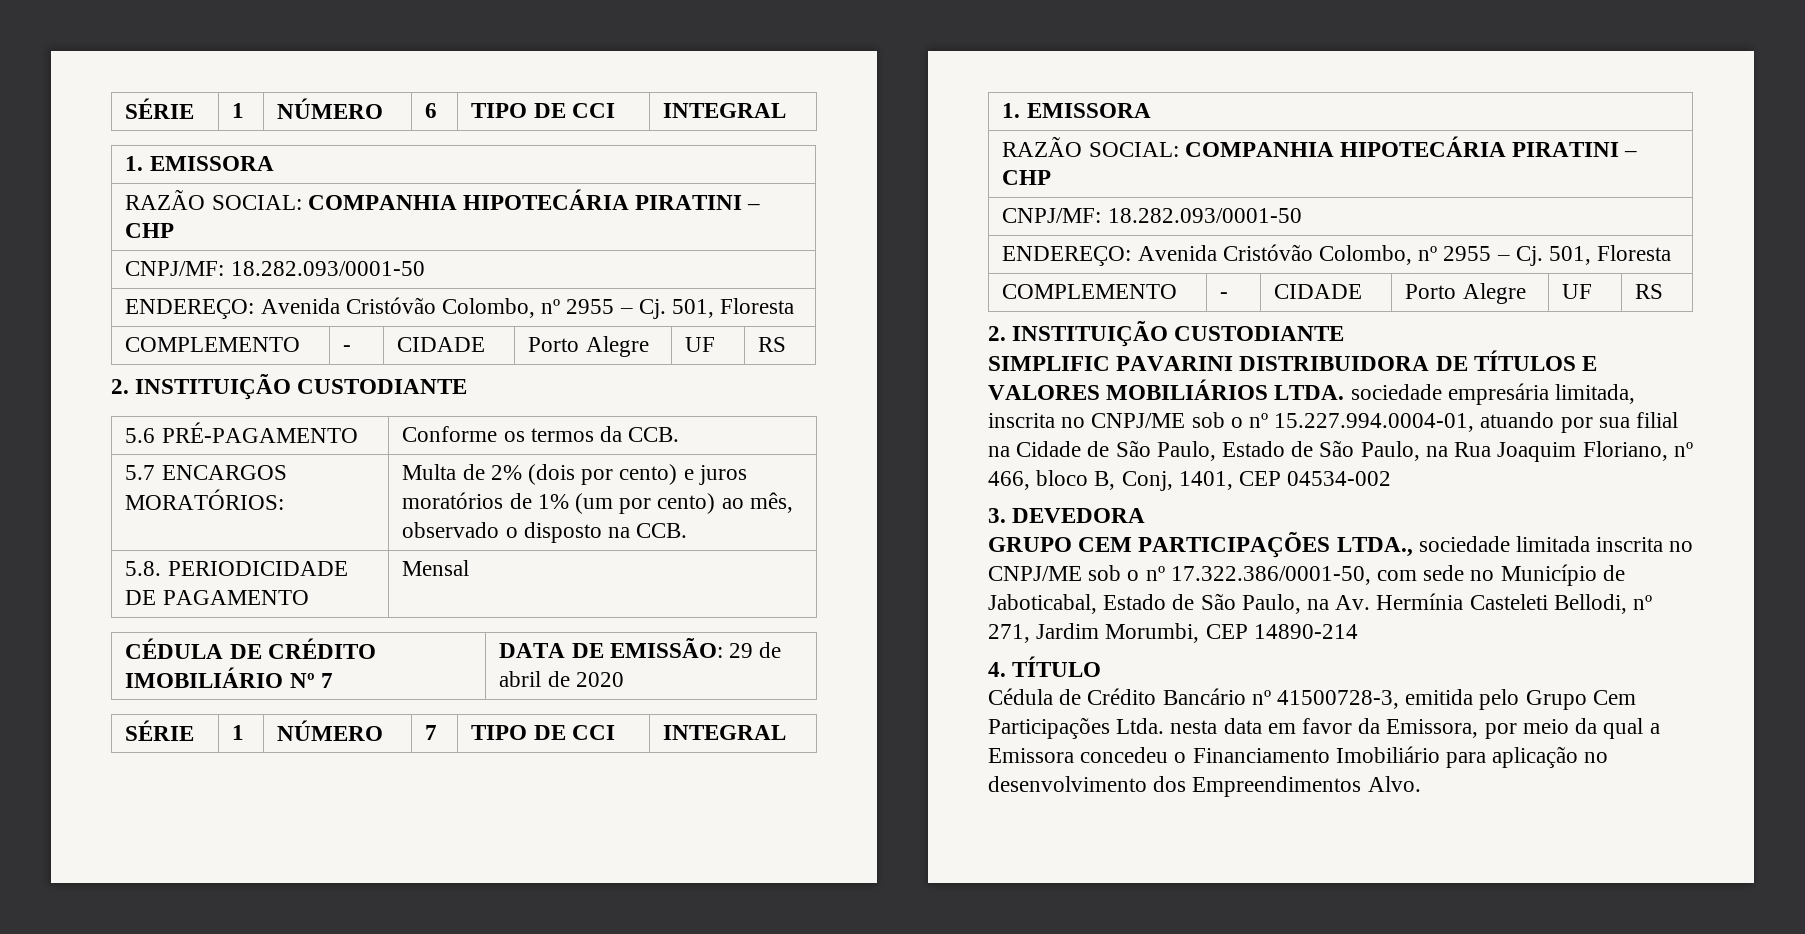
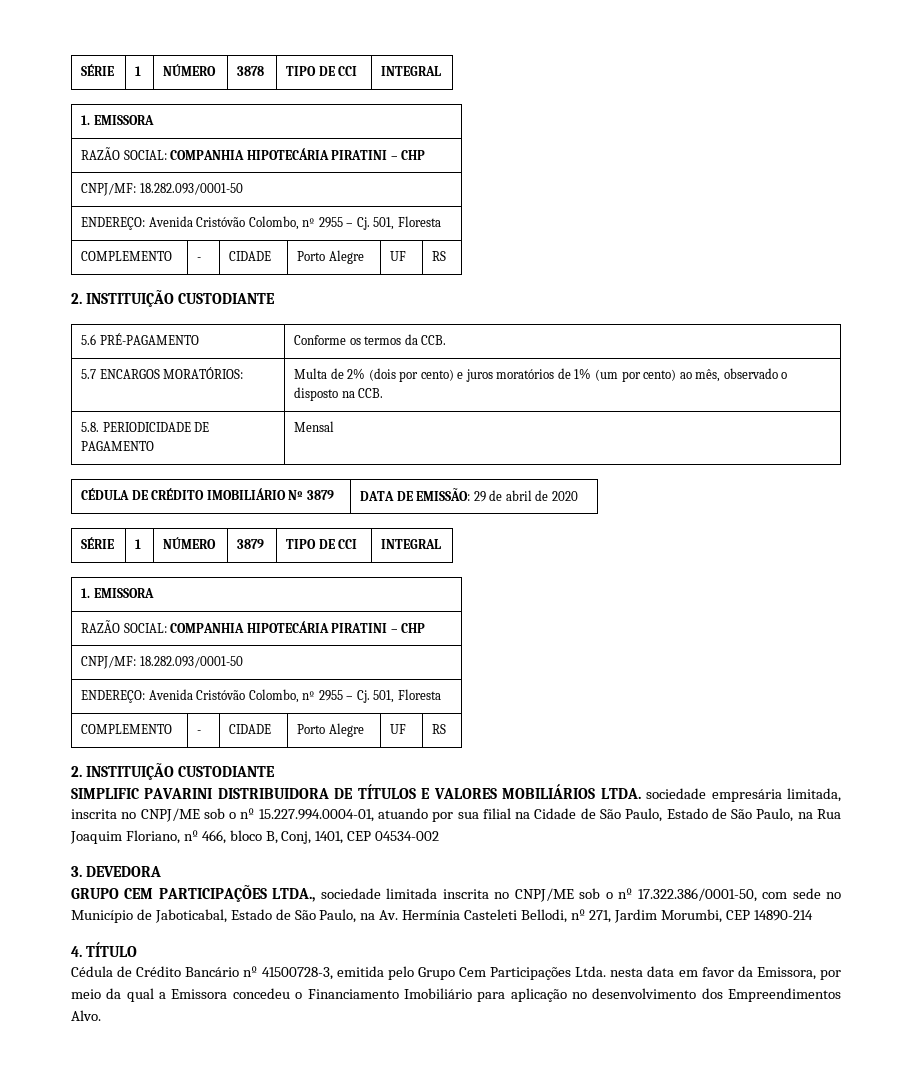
[125,98,195,119] [232,103,245,118] [277,98,384,119] [425,103,438,118] SÉRIE | 1 | NÚMERO | 6 -> [81,64,115,76] [135,66,142,76] [163,64,217,76] [237,66,265,76] SÉRIE | 1 | NÚMERO | 3878
[320,673,333,688] 7 -> [306,490,334,500] 3879
[425,725,438,740] 7 -> [237,539,265,549] 3879

